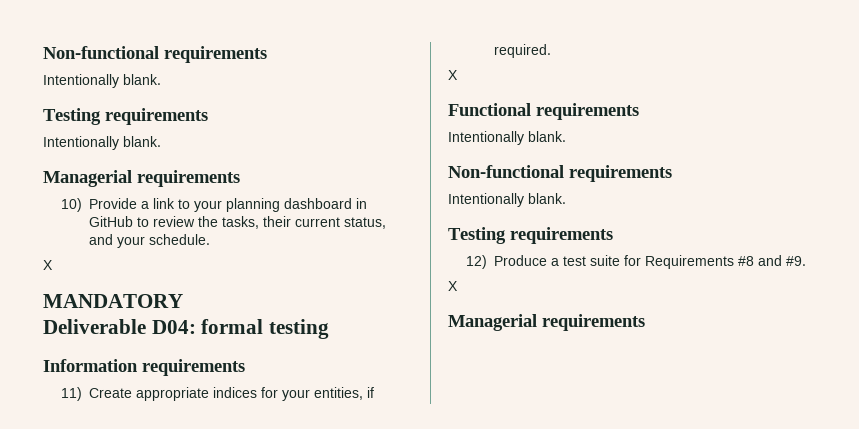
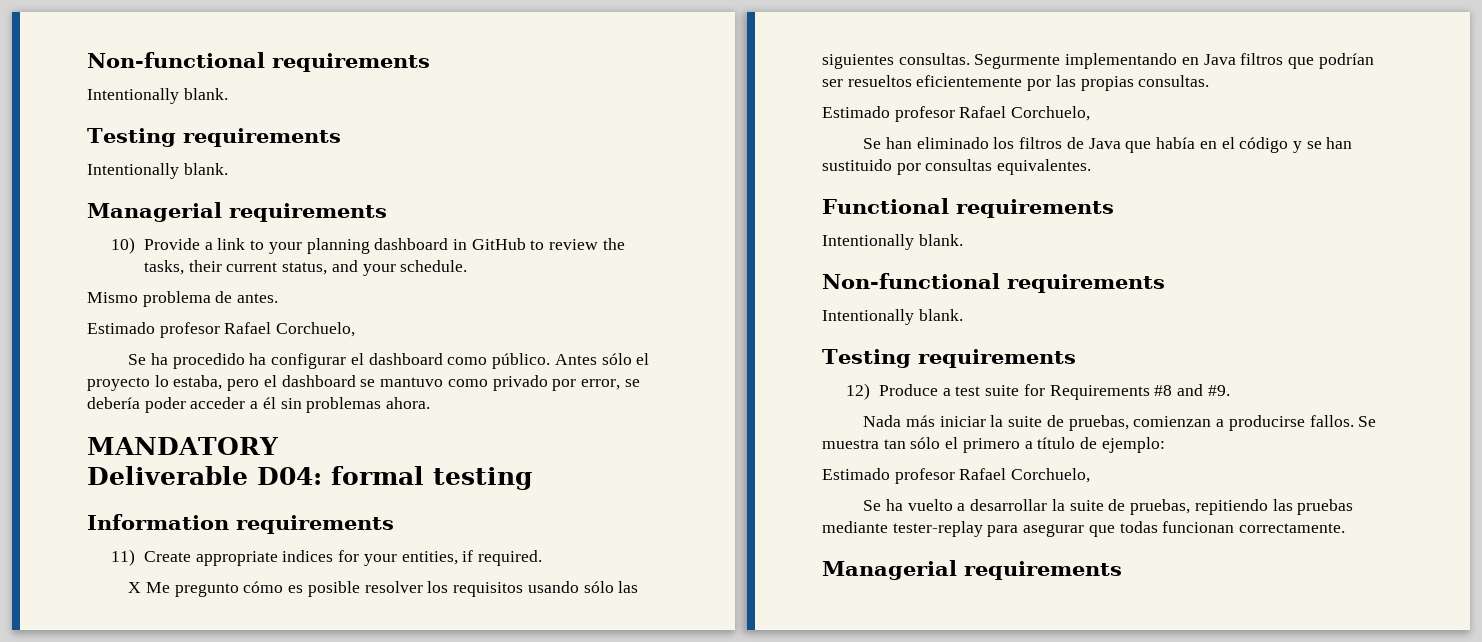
[43,260,53,270] X -> [87,291,279,307] [87,322,356,338] [128,353,650,369] [87,375,640,391] [87,397,431,413] Mismo problema de antes. // Estimado profesor Rafael Corchuelo, // Se ha procedido ha configurar el dashboard como público. Antes sólo el proyecto lo estaba, pero el dashboard se mantuvo como privado por error, se debería poder acceder a él sin problemas ahora.
(458, 75) none -> [145,581,639,597] [822,53,1374,69] [822,75,1210,91] [822,106,1091,122] [863,137,1353,153] [822,159,1092,175] Me pregunto cómo es posible resolver los requisitos usando sólo las siguientes consultas. Segurmente implementando en Java filtros que podrían ser resueltos eficientemente por las propias consultas. // Estimado profesor Rafael Corchuelo, // Se han eliminado los filtros de Java que había en el código y se han sustituido por consultas equivalentes.
[448,281,458,291] X -> [863,415,1377,431] [822,437,1165,453] [822,468,1091,484] [863,499,1354,515] [822,521,1346,537] Nada más iniciar la suite de pruebas, comienzan a producirse fallos. Se muestra tan sólo el primero a título de ejemplo: // Estimado profesor Rafael Corchuelo, // Se ha vuelto a desarrollar la suite de pruebas, repitiendo las pruebas mediante tester-replay para asegurar que todas funcionan correctamente.

